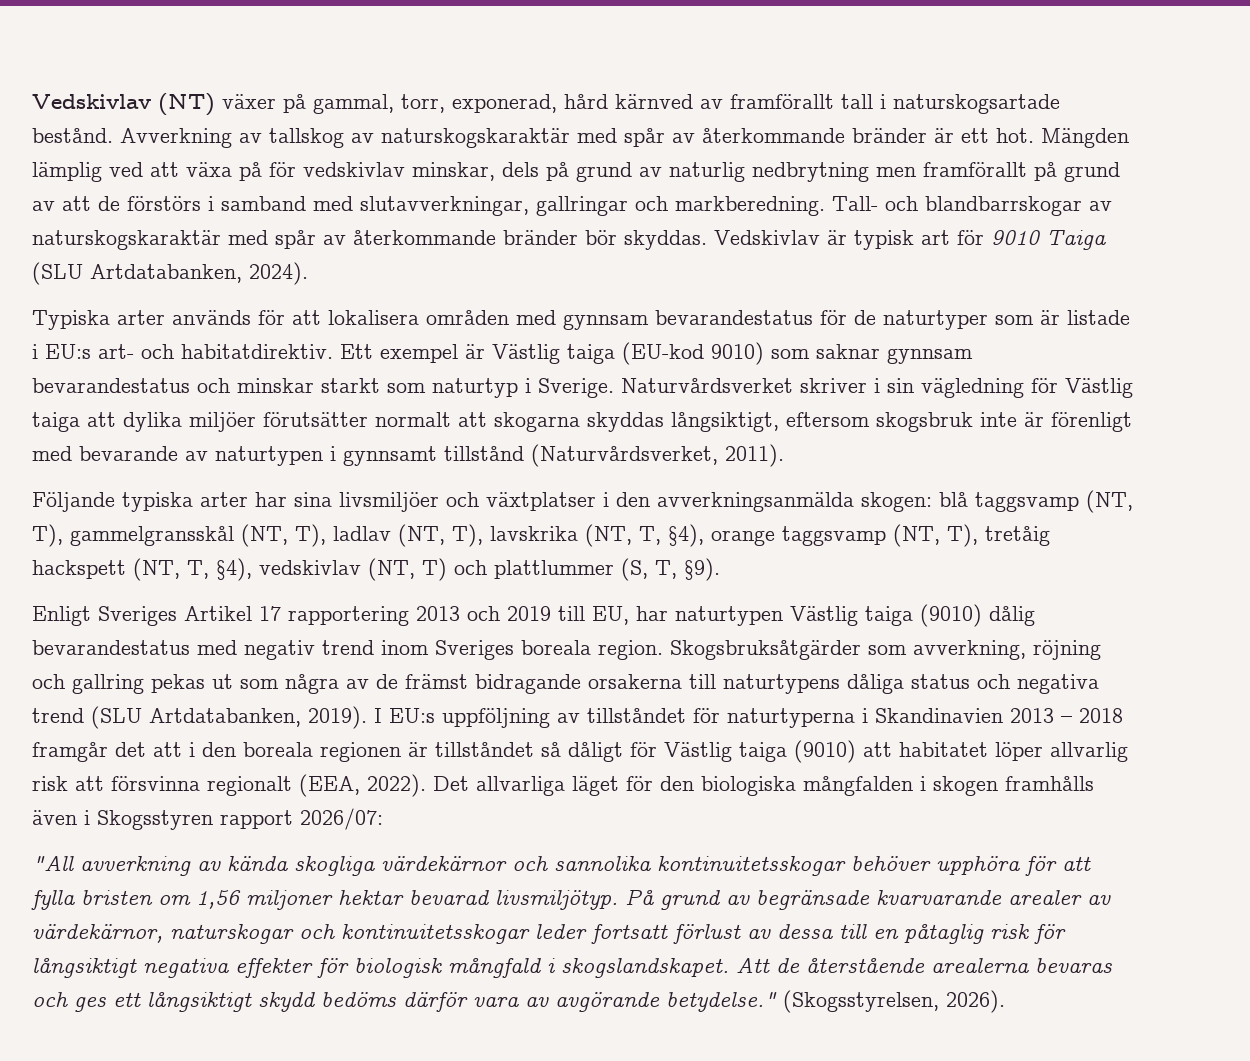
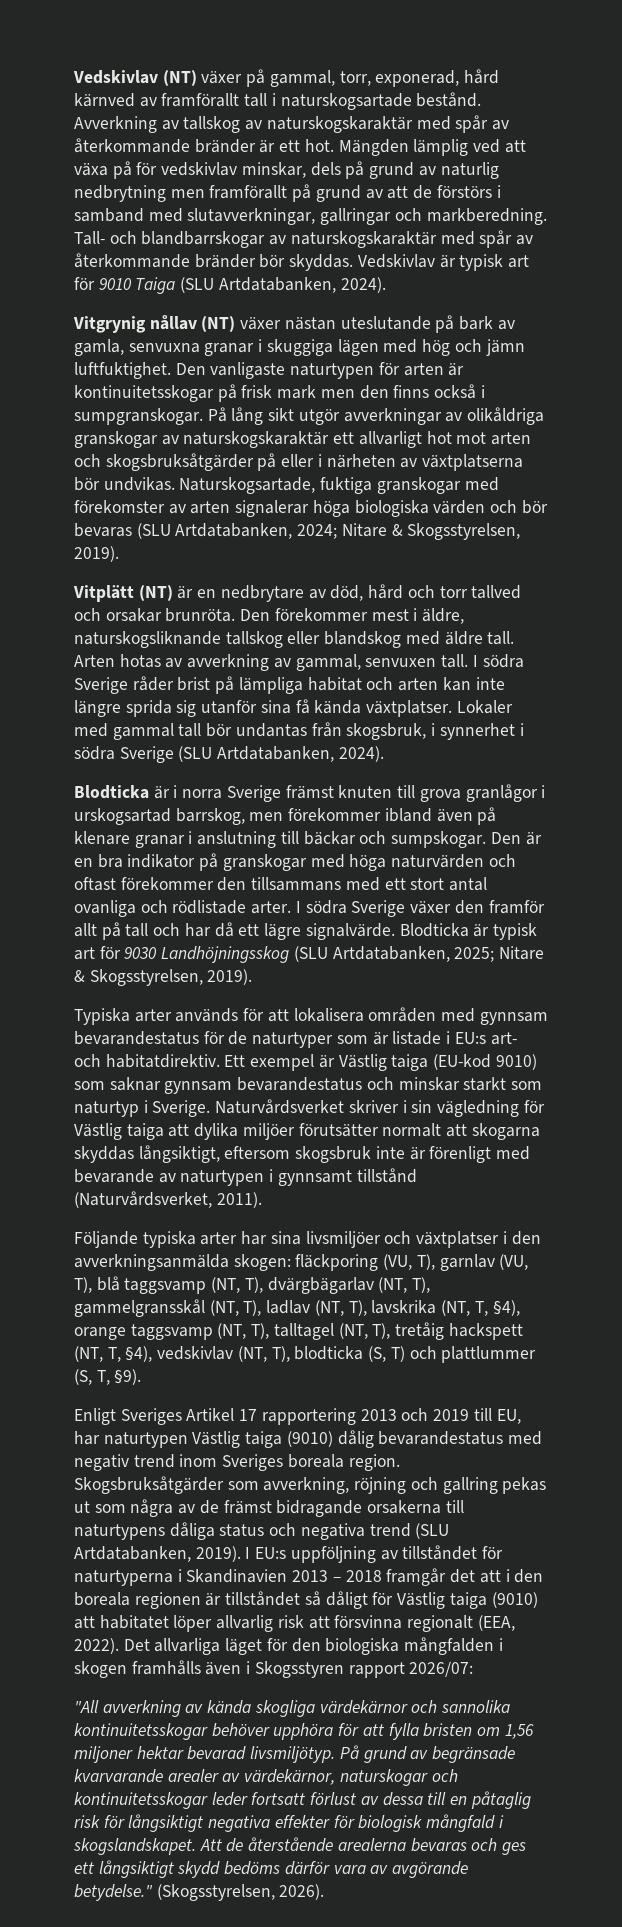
(308, 273) none -> [73,315,515,333] [74,339,525,356] [74,362,465,379] [74,384,485,402] [74,407,545,425] [74,431,532,448] [74,453,524,471] [74,477,499,494] [74,500,548,517] [74,523,521,540] [74,546,119,562] [73,584,522,602] [74,608,465,624] [74,631,515,648] [74,654,524,671] [74,676,505,694] [74,699,513,717] [74,722,524,740] [74,746,384,763] [74,784,546,802] [74,807,497,825] [74,831,542,848] [74,853,516,871] [74,877,488,891] [74,900,545,917] [74,922,537,940] [74,946,545,963] [74,969,253,986] // Vitgrynig nållav (NT) växer nästan uteslutande på bark av gamla, senvuxna granar i skuggiga lägen med hög och jämn luftfuktighet. Den vanligaste naturtypen för arten är kontinuitetsskogar på frisk mark men den finns också i sumpgranskogar. På lång sikt utgör avverkningar av olikåldriga granskogar av naturskogskaraktär ett allvarligt hot mot arten och skogsbruksåtgärder på eller i närheten av växtplatserna bör undvikas. Naturskogsartade, fuktiga granskogar med förekomster av arten signalerar höga biologiska värden och bör bevaras (SLU Artdatabanken, 2024; Nitare & Skogsstyrelsen, 2019). // Vitplätt (NT) är en nedbrytare av död, hård och torr tallved och orsakar brunröta. Den förekommer mest i äldre, naturskogsliknande tallskog eller blandskog med äldre tall. Arten hotas av avverkning av gammal, senvuxen tall. I södra Sverige råder brist på lämpliga habitat och arten kan inte längre sprida sig utanför sina få kända växtplatser. Lokaler med gammal tall bör undantas från skogsbruk, i synnerhet i södra Sverige (SLU Artdatabanken, 2024). // Blodticka är i norra Sverige främst knuten till grova granlågor i urskogsartad barrskog, men förekommer ibland även på klenare granar i anslutning till bäckar och sumpskogar. Den är en bra indikator på granskogar med höga naturvärden och oftast förekommer den tillsammans med ett stort antal ovanliga och rödlistade arter. I södra Sverige växer den framför allt på tall och har då ett lägre signalvärde. Blodticka är typisk art för 9030 Landhöjningsskog (SLU Artdatabanken, 2025; Nitare & Skogsstyrelsen, 2019).
(932, 502) none -> [295,1254,529,1271] [74,1277,92,1293] fläckporing (VU, T), garnlav (VU, T),
(63, 535) none -> [267,1277,431,1294] dvärgbägarlav (NT, T),
(978, 535) none -> [273,1323,391,1340] talltagel (NT, T),
(415, 569) none -> [271,1346,387,1362] T), blodticka (S,

